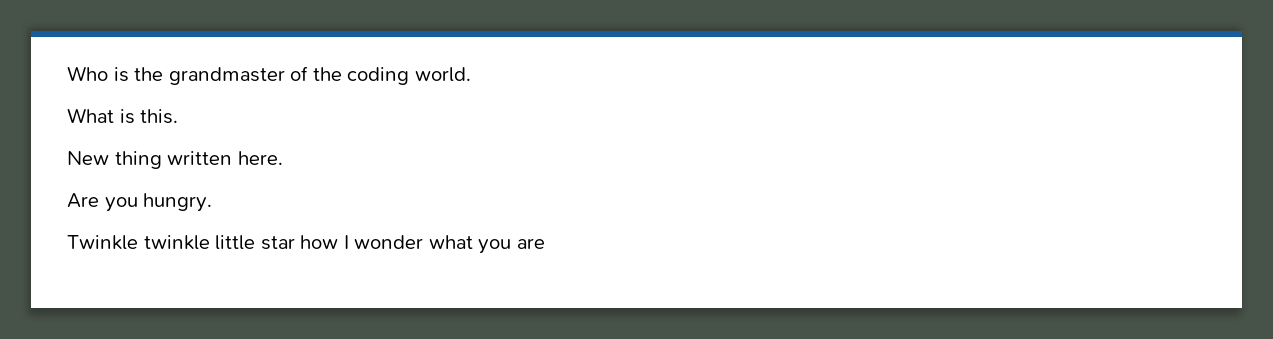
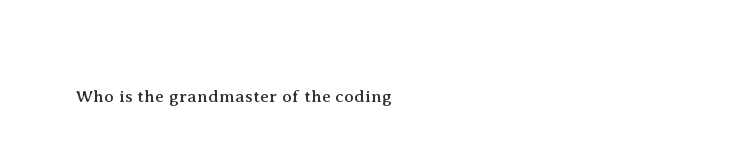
[414,67,471,82] [67,108,179,124] [67,151,283,169] [67,193,213,212] [67,235,545,254] world. // What is this. // New thing written here. // Are you hungry. // Twinkle twinkle little star how I wonder what you are -> (393, 98) none

